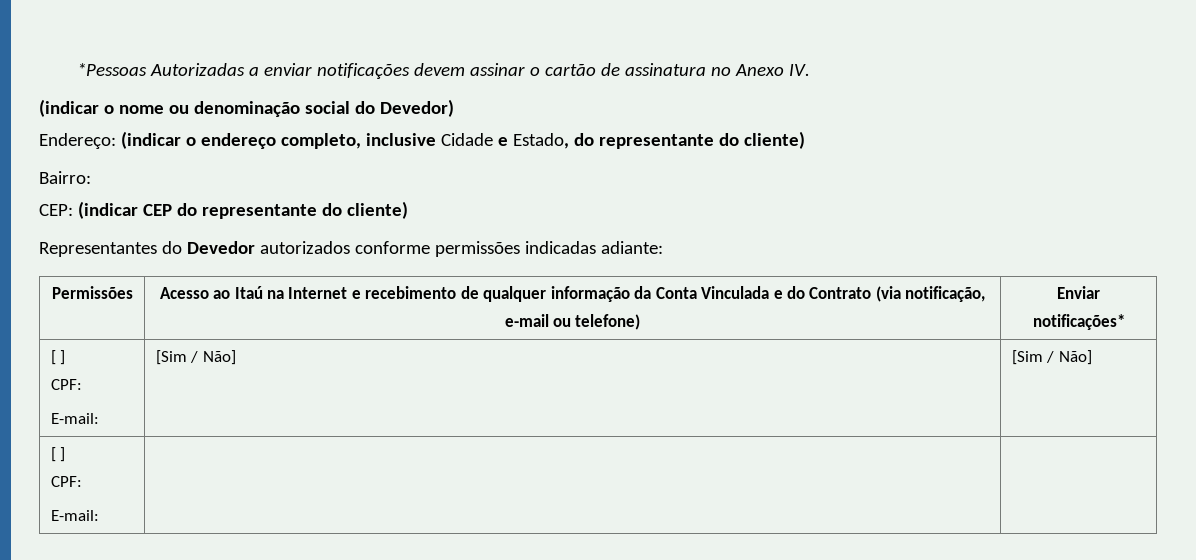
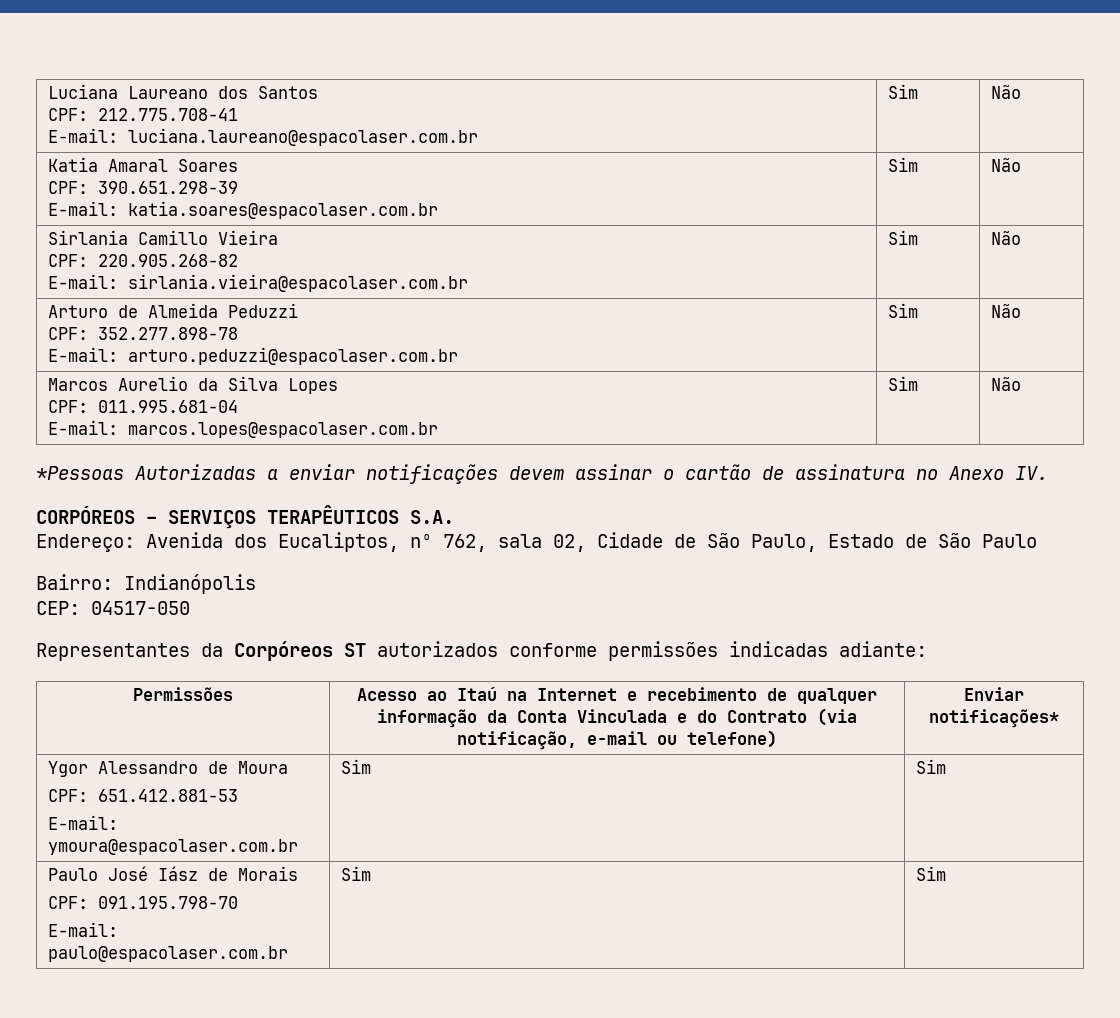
(76, 69) none -> [48,84,319,99] [48,108,239,121] [48,128,479,146] [888,84,919,99] [991,85,1022,99] [48,157,239,172] [48,181,239,194] [48,201,439,219] [888,157,919,172] [991,158,1022,172] [48,230,279,245] [48,254,239,267] [48,274,469,292] [888,230,919,245] [991,231,1022,245] [48,303,299,318] [48,327,239,340] [48,347,459,365] [888,303,919,318] [991,304,1022,318] [48,376,339,394] [48,400,239,413] [48,420,439,438] [888,376,919,391] [991,377,1022,391] Luciana Laureano dos Santos // CPF: 212.775.708-41 // E-mail: luciana.laureano@espacolaser.com.br | Sim | Não // Katia Amaral Soares // CPF: 390.651.298-39 // E-mail: katia.soares@espacolaser.com.br | Sim | Não // Sirlania Camillo Vieira // CPF: 220.905.268-82 // E-mail: sirlania.vieira@espacolaser.com.br | Sim | Não // Arturo de Almeida Peduzzi // CPF: 352.277.898-78 // E-mail: arturo.peduzzi@espacolaser.com.br | Sim | Não // Marcos Aurelio da Silva Lopes // CPF: 011.995.681-04 // E-mail: marcos.lopes@espacolaser.com.br | Sim | Não //
[39,99,454,117] [39,131,805,149] (indicar o nome ou denominação social do Devedor) // Endereço: (indicar o endereço completo, inclusive Cidade e Estado, do representante do cliente) -> [36,505,454,529] [36,532,1037,552] CORPÓREOS – SERVIÇOS TERAPÊUTICOS S.A. // Endereço: Avenida dos Eucaliptos, nº 762, sala 02, Cidade de São Paulo, Estado de São Paulo
(91, 177) none -> [124,574,256,594] Indianópolis
[77,201,408,219] [39,241,255,257] (indicar CEP do representante do cliente) // Representantes do Devedor -> [91,601,190,615] [36,641,366,661] 04517-050 // Representantes da Corpóreos ST
[50,350,66,365] [50,379,82,390] [50,413,99,424] [155,350,236,365] [1011,350,1092,365] [50,447,66,462] [50,476,82,487] [50,510,99,521] [ ] // CPF: // E-mail: | [Sim / Não] | [Sim / Não] // [ ] // CPF: // E-mail: | | -> [48,761,289,777] [48,789,239,802] [48,815,119,830] [48,839,299,855] [341,759,372,774] [916,759,947,774] [48,866,299,881] [48,896,239,909] [48,922,119,937] [48,946,289,962] [341,866,372,881] [916,866,947,881] Ygor Alessandro de Moura // CPF: 651.412.881-53 // E-mail: ymoura@espacolaser.com.br | Sim | Sim // Paulo José Iász de Morais // CPF: 091.195.798-70 // E-mail: paulo@espacolaser.com.br | Sim | Sim

